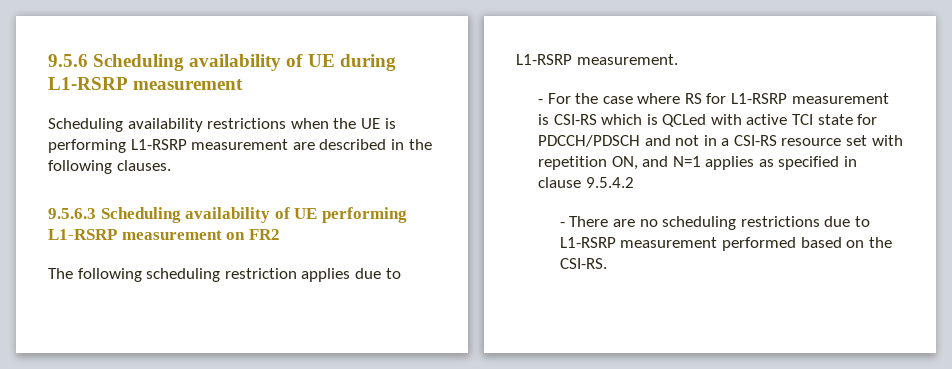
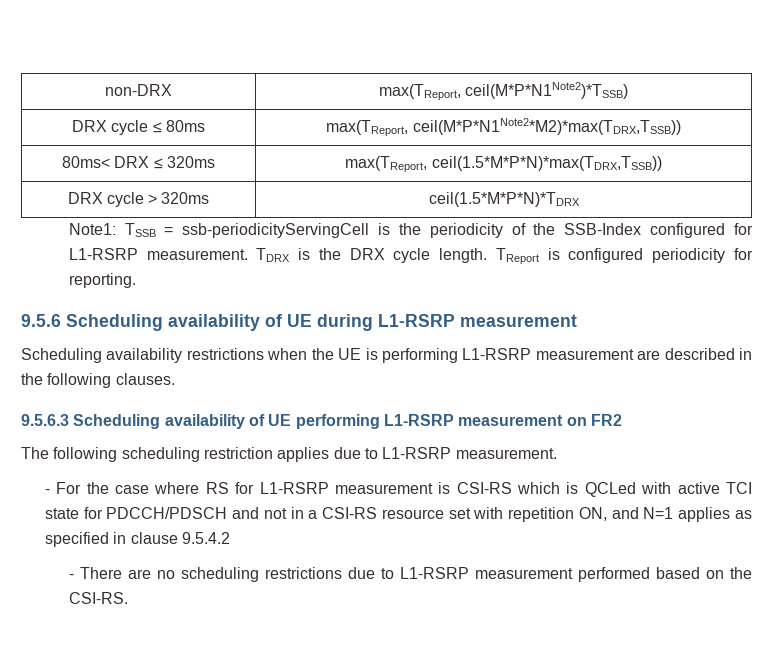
(48, 60) none -> [105,84,172,96] [378,82,629,100] [72,120,205,135] [326,118,681,136] [62,156,215,169] [345,156,662,172] [67,192,210,207] [428,192,580,207] [68,223,754,238] [68,248,753,264] [68,273,136,288] non-DRX | max(TReport, ceil(M*P*N1Note2)*TSSB) // DRX cycle ≤ 80ms | max(TReport, ceil(M*P*N1Note2*M2)*max(TDRX,TSSB)) // 80ms< DRX ≤ 320ms | max(TReport, ceil(1.5*M*P*N)*max(TDRX,TSSB)) // DRX cycle > 320ms | ceil(1.5*M*P*N)*TDRX // Note1: TSSB = ssb-periodicityServingCell is the periodicity of the SSB-Index configured for L1-RSRP measurement. TDRX is the DRX cycle length. TReport is configured periodicity for reporting. //

